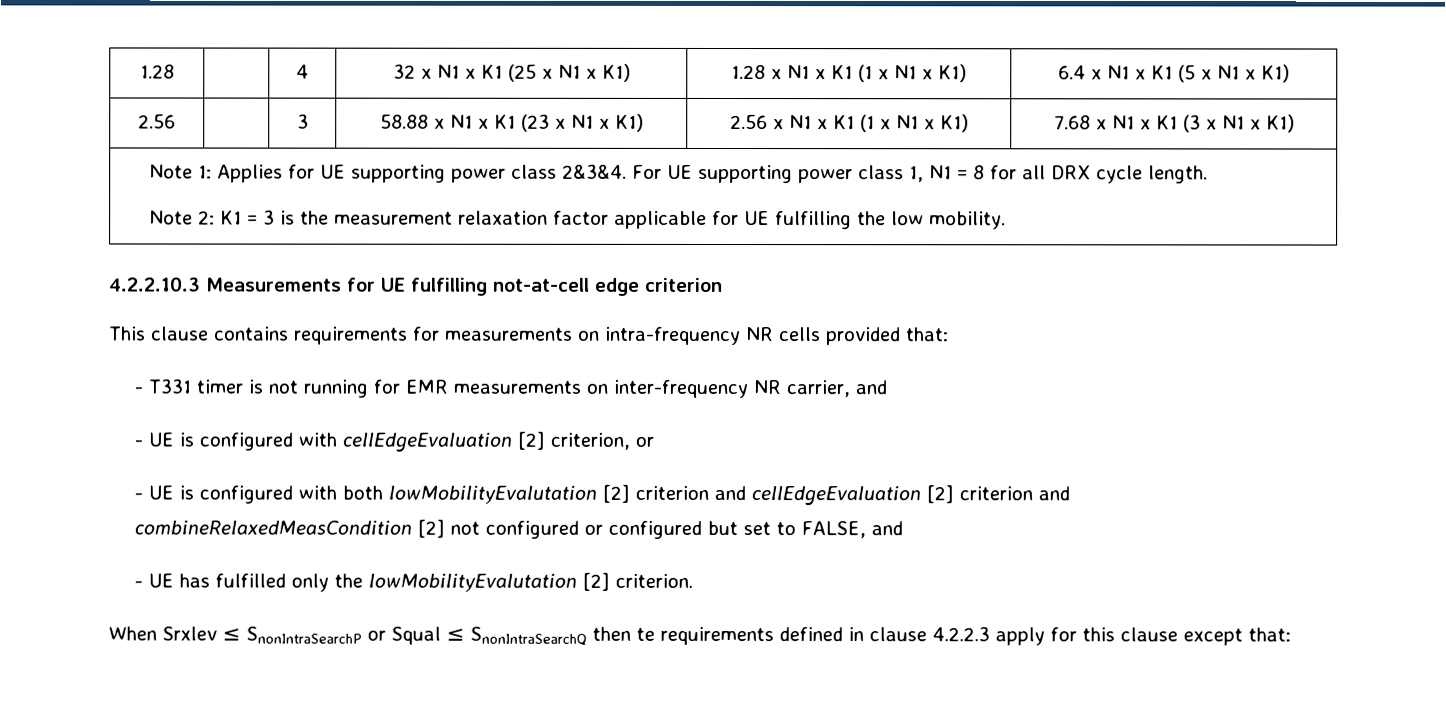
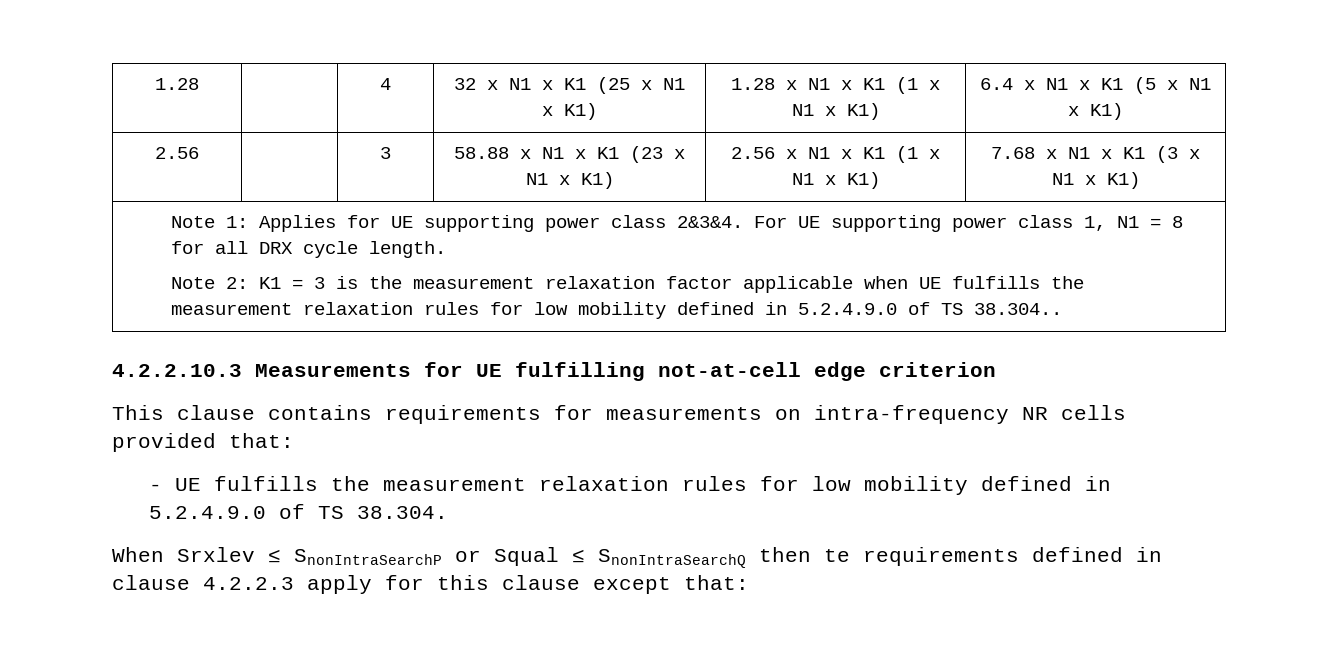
[712,210,1007,230] for UE fulfilling the low mobility. -> [863,276,1084,289] [170,302,1062,319] when UE fulfills the measurement relaxation rules for low mobility defined in 5.2.4.9.0 of TS 38.304..
[147,378,887,399] [133,431,654,452] [133,484,1070,506] [133,519,903,539] [133,572,693,592] T331 timer is not running for EMR measurements on inter-frequency NR carrier, and // - UE is configured with cellEdgeEvaluation [2] criterion, or // - UE is configured with both lowMobilityEvalutation [2] criterion and cellEdgeEvaluation [2] criterion and combineRelaxedMeasCondition [2] not configured or configured but set to FALSE, and // - UE has fulfilled only the lowMobilityEvalutation [2] criterion. -> [174,476,1111,495] [148,504,448,519] UE fulfills the measurement relaxation rules for low mobility defined in 5.2.4.9.0 of TS 38.304.

